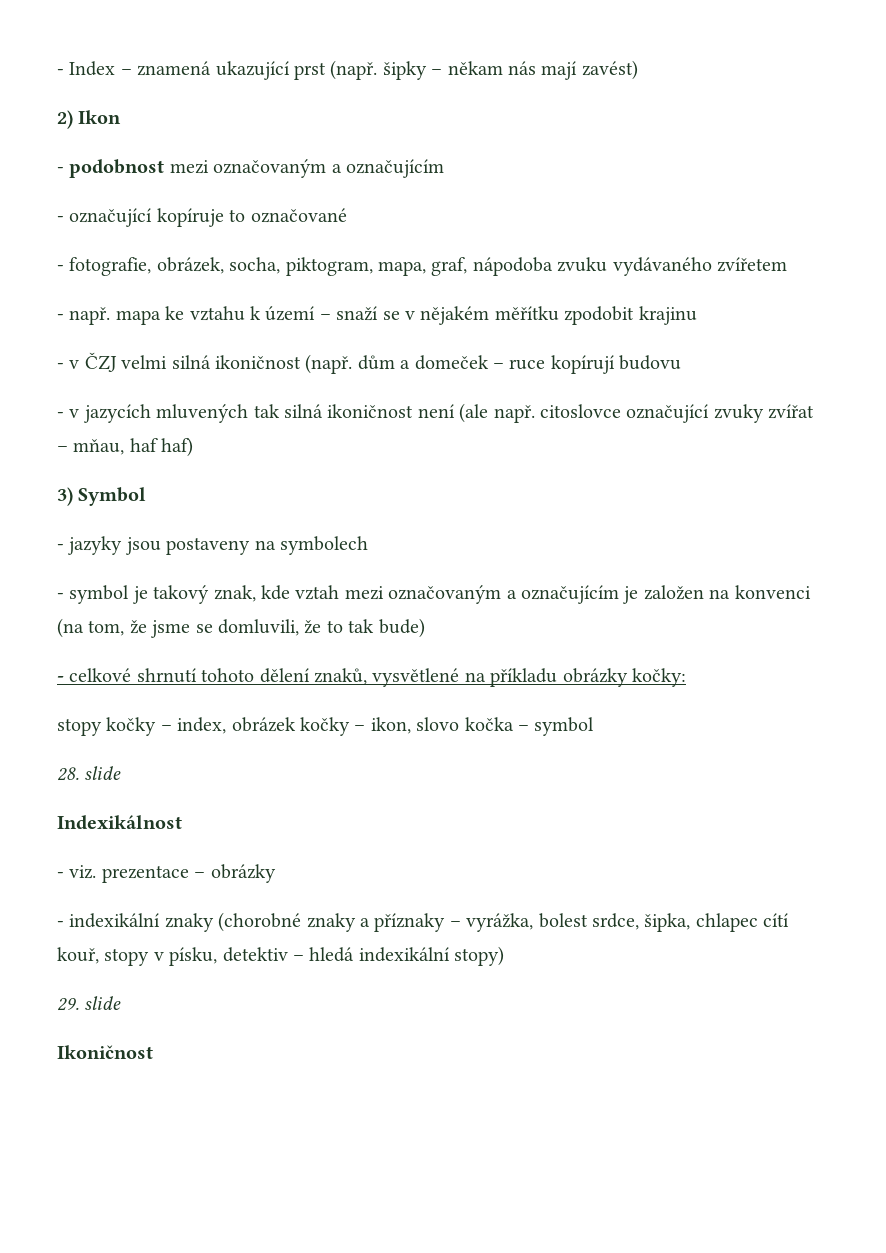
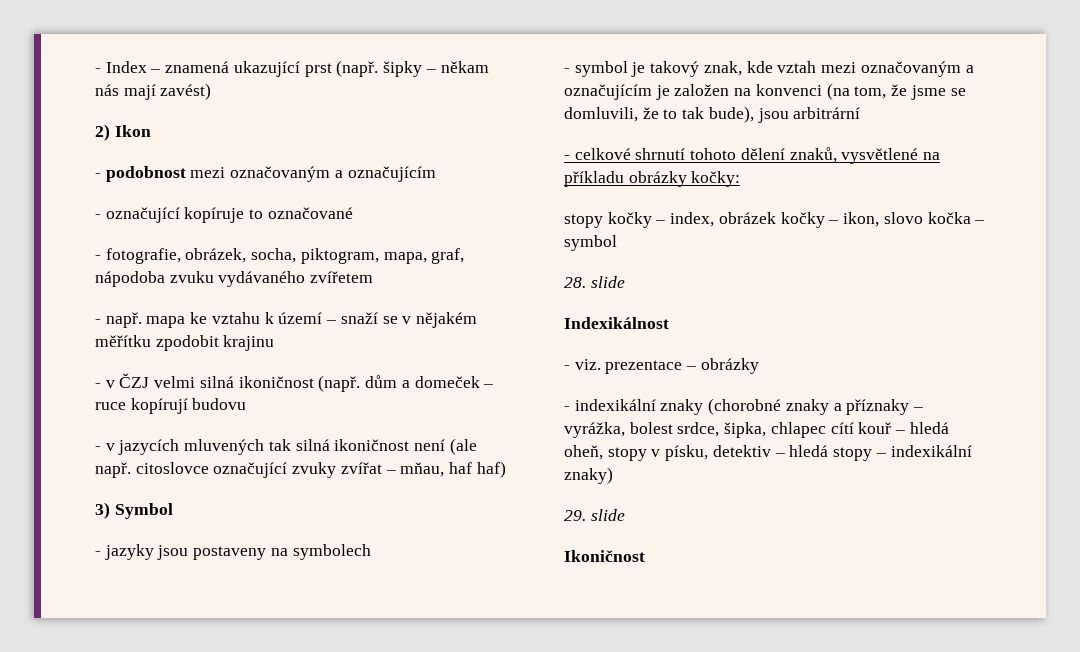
[378,618,425,638] bude) -> [708,106,861,123] bude), jsou arbitrární
[57,947,99,964] kouř, -> [858,422,949,434] [564,445,603,460] kouř – hledá oheň,
[358,946,505,966] indexikální stopy) -> [833,445,972,461] [564,467,613,484] stopy – indexikální znaky)

